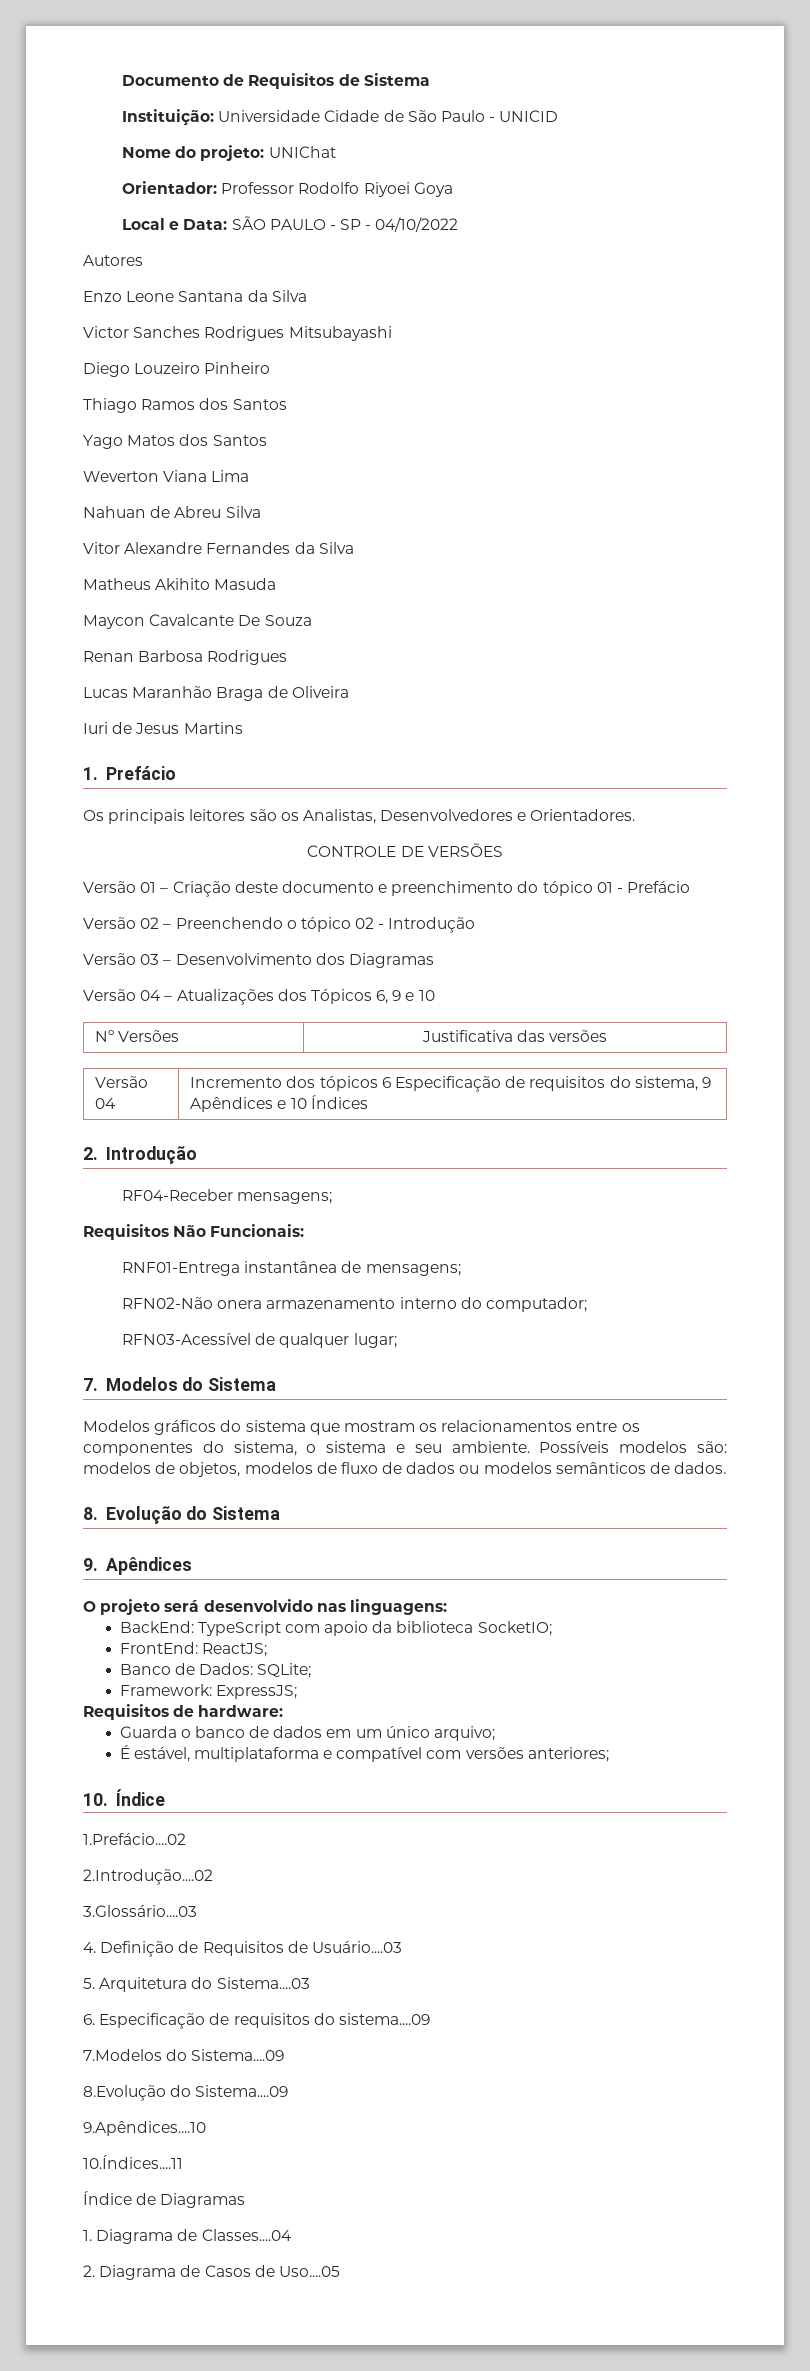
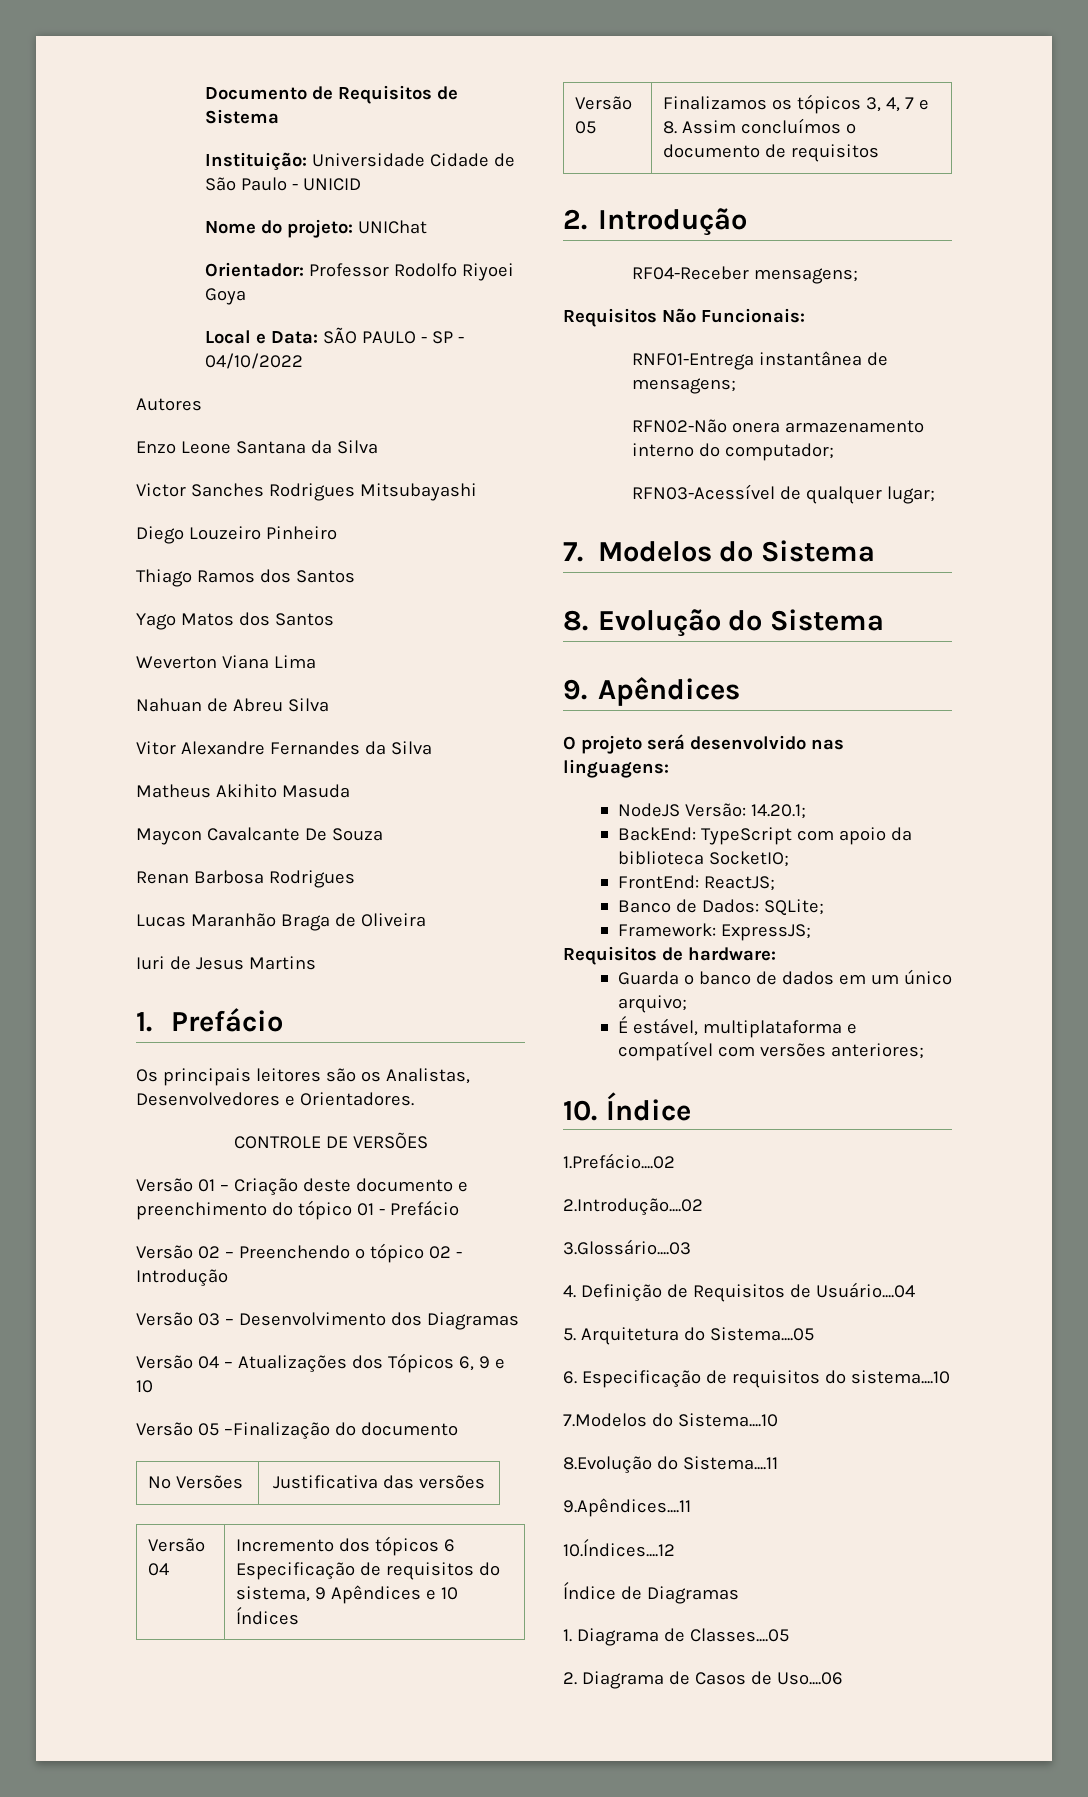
(435, 995) none -> [136,1422,458,1440] // Versão 05 –Finalização do documento
(368, 1102) none -> [575,96,633,110] [575,121,597,134] [663,94,930,114] [663,118,857,134] [663,144,880,162] // Versão 05 | Finalizamos os tópicos 3, 4, 7 e 8. Assim concluímos o documento de requisitos
[83,1420,640,1435] [83,1441,727,1456] [83,1462,727,1477] // Modelos gráficos do sistema que mostram os relacionamentos entre os componentes do sistema, o sistema e seu ambiente. Possíveis modelos são: modelos de objetos, modelos de fluxo de dados ou modelos semânticos de dados. -> (876, 551) none
(447, 1607) none -> [617,803,806,819] // NodeJS Versão: 14.20.1;
[311,1941,402,1953] Usuário....03 -> [815,1282,915,1298] Usuário....04
[216,1977,310,1989] Sistema....03 -> [709,1327,814,1341] Sistema....05
[338,2013,430,2025] sistema....09 -> [850,1370,950,1384] sistema....10
[191,2049,285,2061] Sistema....09 -> [677,1413,778,1427] Sistema....10
[195,2085,289,2097] [83,2121,206,2136] [83,2155,183,2169] Sistema....09 // 9.Apêndices....10 // 10.Índices....11 -> [682,1456,778,1470] [563,1498,691,1517] [563,1539,675,1557] Sistema....11 // 9.Apêndices....11 // 10.Índices....12
[201,2229,292,2241] Classes....04 -> [689,1628,789,1642] Classes....05
[278,2266,340,2277] Uso....05 -> [776,1672,843,1685] Uso....06

